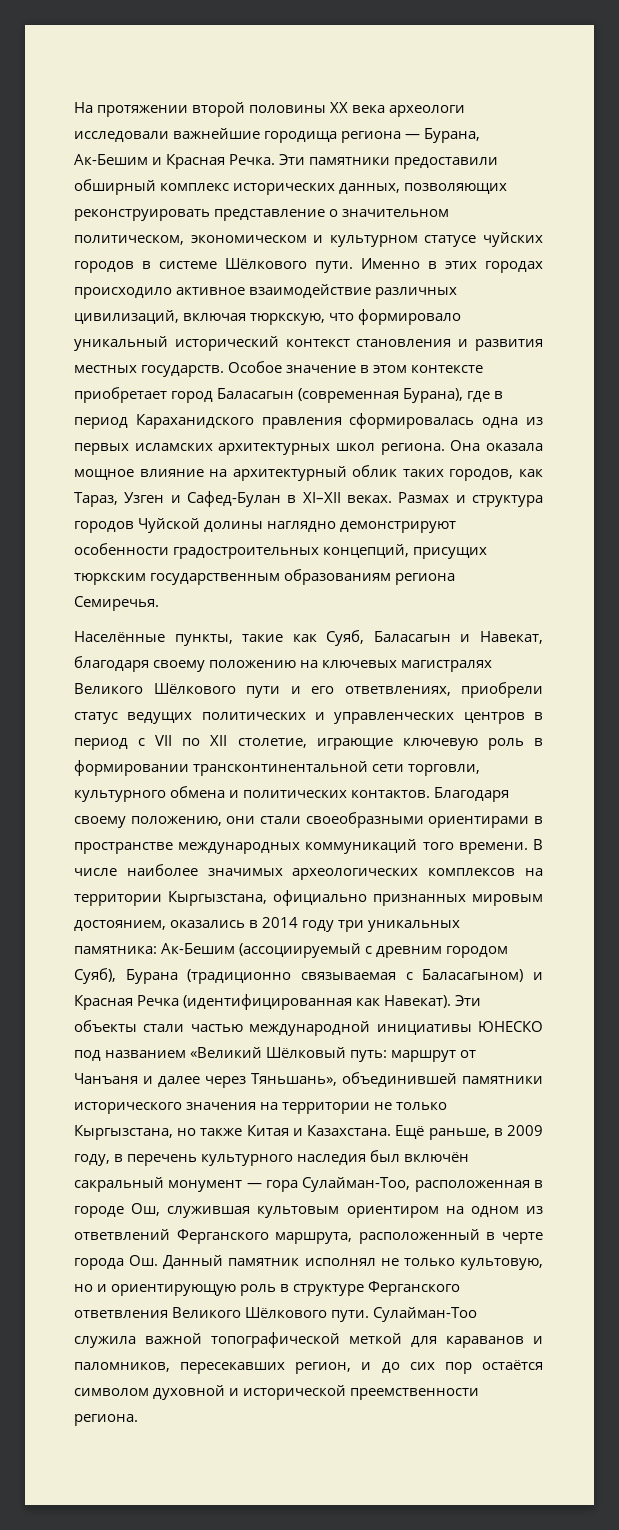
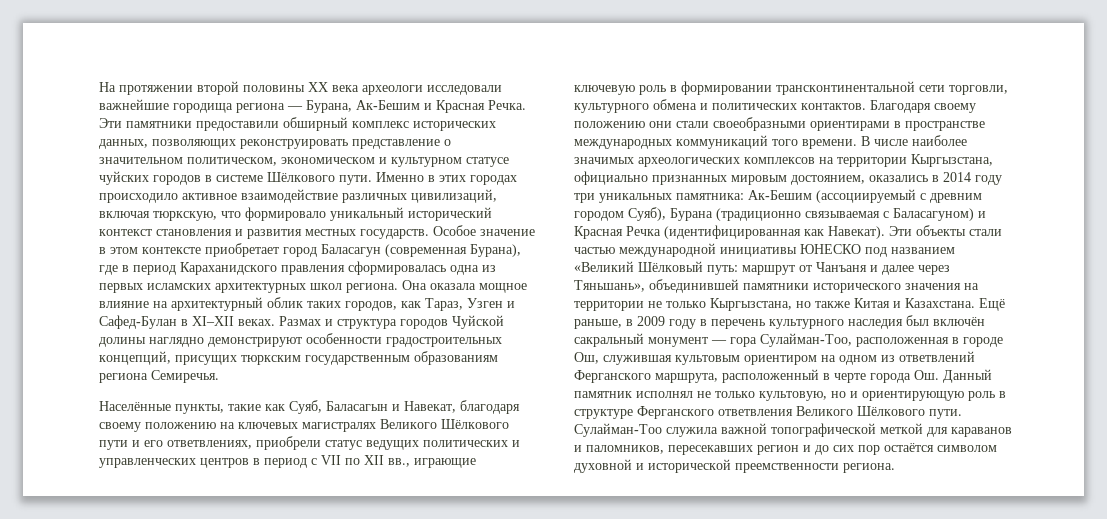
[217,388,295,399] Баласагын -> [321,244,381,257] Баласагун
[237,738,307,748] столетие, -> [388,458,410,467] вв.,
[130,816,222,826] положению, -> [574,121,645,128] положению
[422,969,524,982] Баласагыном) -> [893,208,974,221] Баласагуном)
[74,1154,110,1166] году, -> [669,319,696,329] году
[295,1362,352,1374] регион, -> [757,445,799,455] регион

